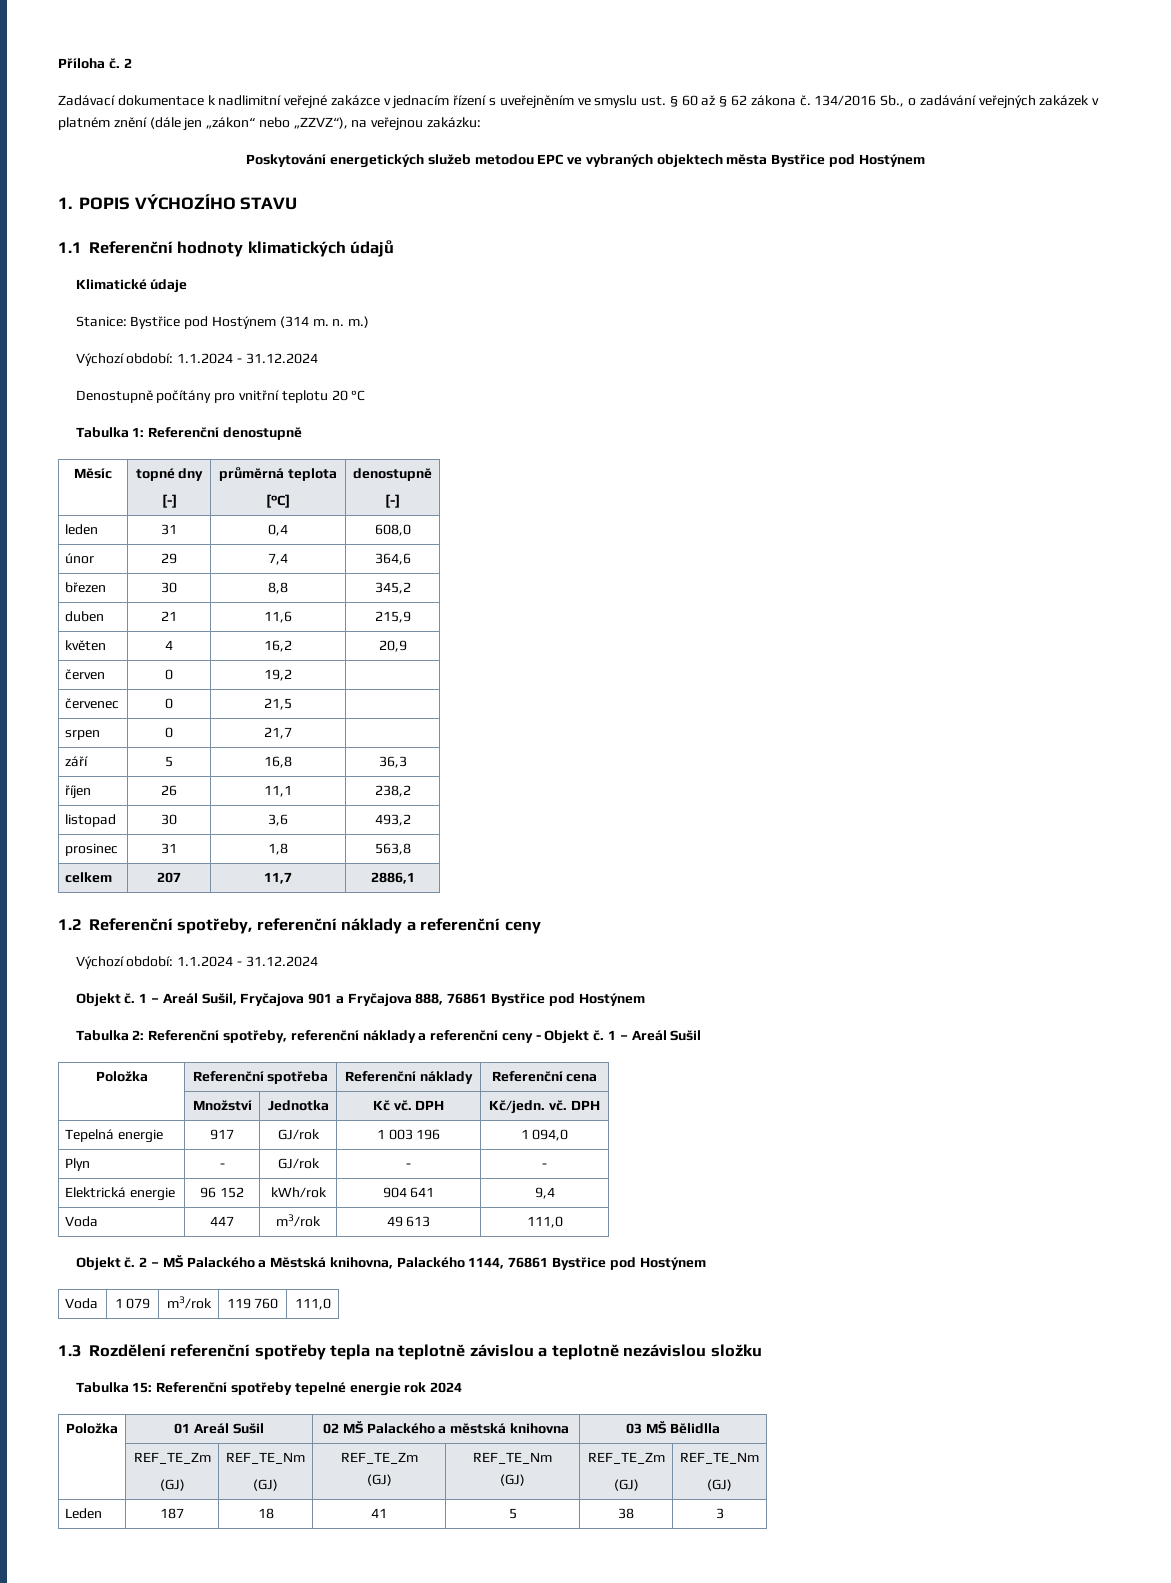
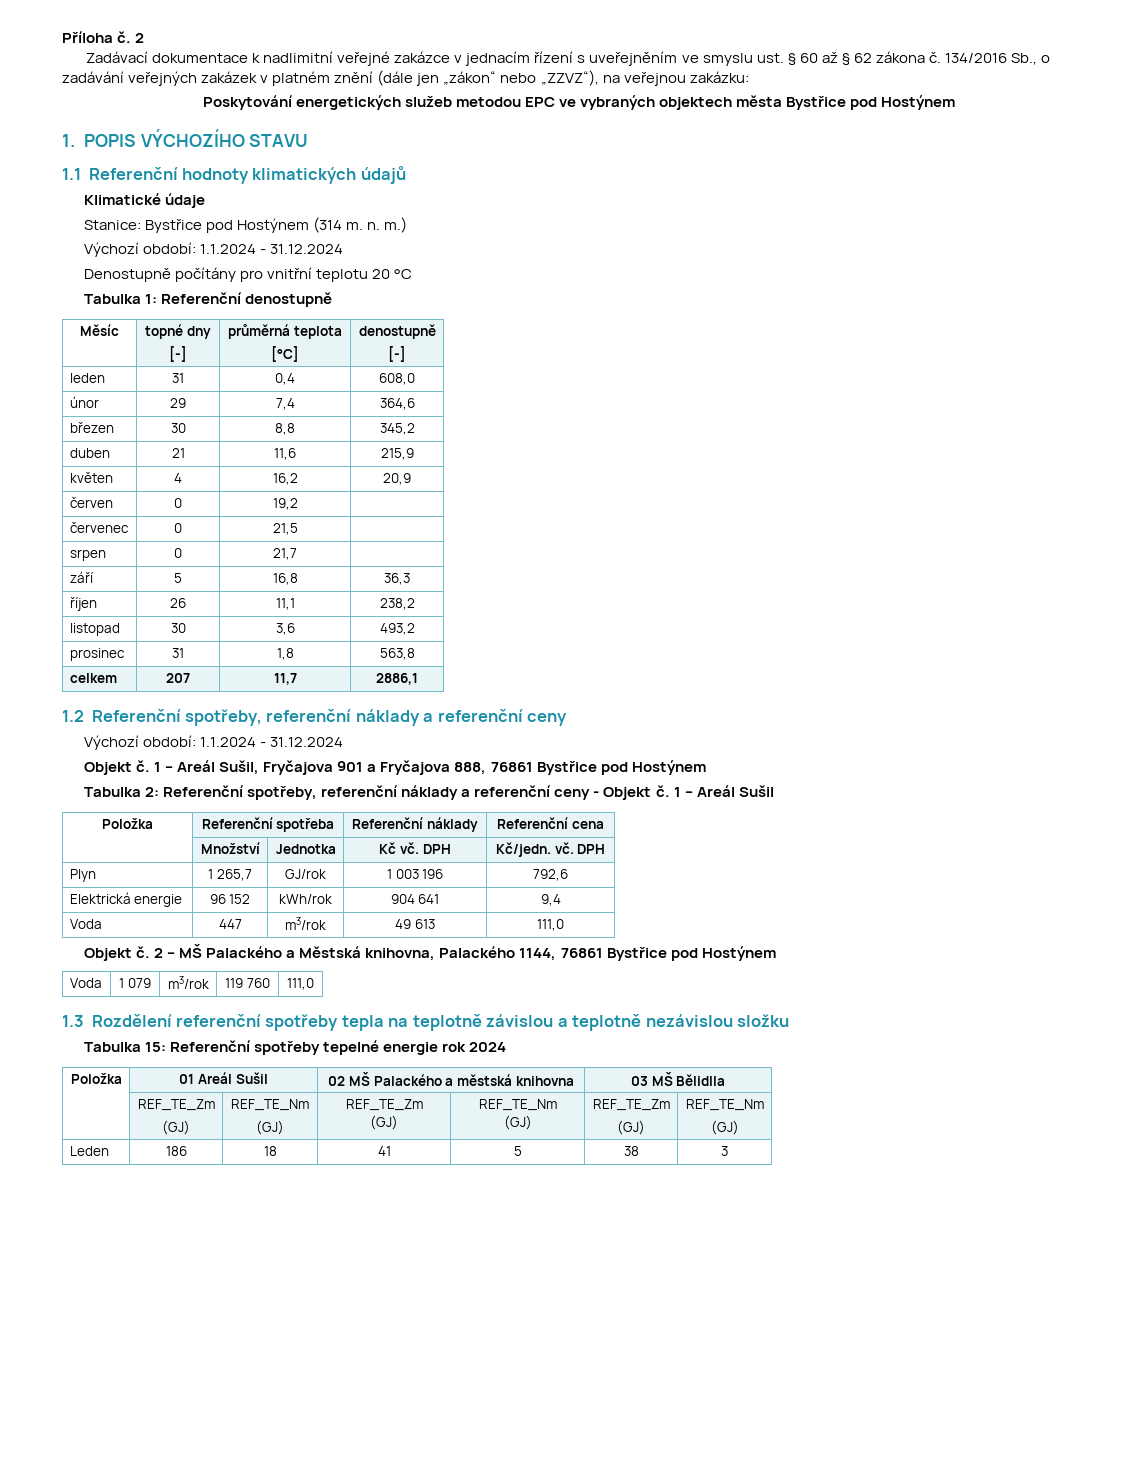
[65,1129,164,1143] [210,1129,234,1140] Tepelná energie | 917 -> [69,869,96,882] [208,869,252,881] Plyn | 1 265,7
[520,1129,569,1141] [65,1158,91,1171] [219,1163,225,1168] [277,1158,320,1169] [406,1163,411,1168] [542,1163,547,1168] 1 094,0 // Plyn | - | GJ/rok | - | - -> [533,869,568,881] 792,6
[160,1508,184,1519] 187 -> [165,1146,187,1156] 186

